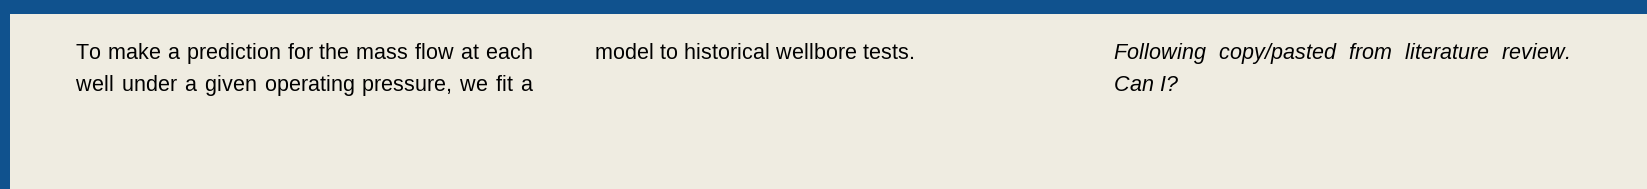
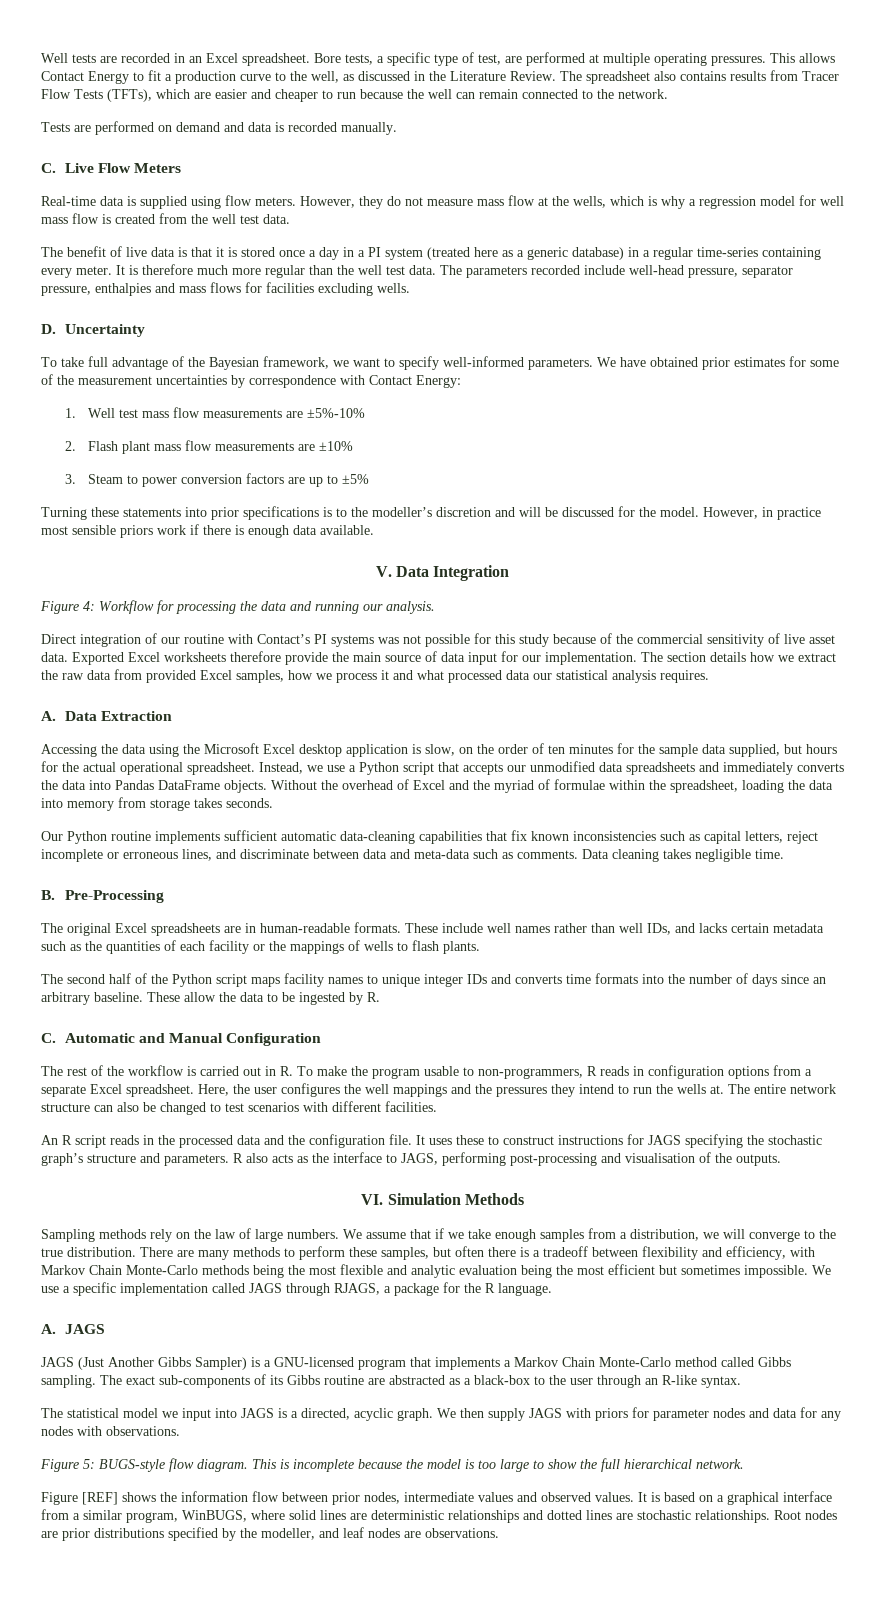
[76,43,534,64] [75,75,533,96] [595,43,915,59] [1114,43,1571,64] [1114,76,1178,91] To make a prediction for the mass flow at each well under a given operating pressure, we fit a model to historical wellbore tests. // Following copy/pasted from literature review. Can I? -> [41,52,835,66] [41,70,839,84] [41,89,668,102] [41,121,397,135] [41,163,181,173] [41,195,844,209] [41,213,290,224] [41,246,821,260] [41,264,793,278] [41,282,410,296] [41,324,145,337] [41,356,839,370] [41,374,461,388] [64,407,366,418] [64,440,354,454] [64,473,370,487] [41,506,821,520] [41,524,374,538] [375,565,510,581] [40,600,435,614] [41,633,835,647] [41,651,836,665] [41,669,709,683] [41,711,172,721] [41,743,837,757] [41,761,844,775] [41,779,833,793] [41,797,273,811] [41,830,818,844] [41,849,784,862] [41,890,164,903] [41,922,824,936] [41,940,480,954] [41,973,826,987] [41,992,380,1005] [41,1033,322,1046] [41,1065,812,1079] [41,1083,836,1097] [41,1101,437,1115] [41,1134,822,1148] [41,1152,781,1166] [361,1193,524,1205] [41,1228,836,1242] [41,1246,815,1260] [41,1264,831,1278] [41,1282,552,1296] [41,1324,105,1334] [41,1357,791,1370] [41,1374,741,1388] [41,1407,841,1421] [41,1426,180,1436] [40,1458,744,1472] [41,1491,832,1505] [41,1509,837,1523] [41,1527,499,1541] Well tests are recorded in an Excel spreadsheet. Bore tests, a specific type of test, are performed at multiple operating pressures. This allows Contact Energy to fit a production curve to the well, as discussed in the Literature Review. The spreadsheet also contains results from Tracer Flow Tests (TFTs), which are easier and cheaper to run because the well can remain connected to the network. // Tests are performed on demand and data is recorded manually. // C. Live Flow Meters // Real-time data is supplied using flow meters. However, they do not measure mass flow at the wells, which is why a regression model for well mass flow is created from the well test data. // The benefit of live data is that it is stored once a day in a PI system (treated here as a generic database) in a regular time-series containing every meter. It is therefore much more regular than the well test data. The parameters recorded include well-head pressure, separator pressure, enthalpies and mass flows for facilities excluding wells. // D. Uncertainty // To take full advantage of the Bayesian framework, we want to specify well-informed parameters. We have obtained prior estimates for some of the measurement uncertainties by correspondence with Contact Energy: // 1. Well test mass flow measurements are ±5%-10% // 2. Flash plant mass flow measurements are ±10% // 3. Steam to power conversion factors are up to ±5% // Turning these statements into prior specifications is to the modeller’s discretion and will be discussed for the model. However, in practice most sensible priors work if there is enough data available. // V. Data Integration // Figure 4: Workflow for processing the data and running our analysis. // Direct integration of our routine with Contact’s PI systems was not possible for this study because of the commercial sensitivity of live asset data. Exported Excel worksheets therefore provide the main source of data input for our implementation. The section details how we extract the raw data from provided Excel samples, how we process it and what processed data our statistical analysis requires. // A. Data Extraction // Accessing the data using the Microsoft Excel desktop application is slow, on the order of ten minutes for the sample data supplied, but hours for the actual operational spreadsheet. Instead, we use a Python script that accepts our unmodified data spreadsheets and immediately converts the data into Pandas DataFrame objects. Without the overhead of Excel and the myriad of formulae within the spreadsheet, loading the data into memory from storage takes seconds. // Our Python routine implements sufficient automatic data-cleaning capabilities that fix known inconsistencies such as capital letters, reject incomplete or erroneous lines, and discriminate between data and meta-data such as comments. Data cleaning takes negligible time. // B. Pre-Processing // The original Excel spreadsheets are in human-readable formats. These include well names rather than well IDs, and lacks certain metadata such as the quantities of each facility or the mappings of wells to flash plants. // The second half of the Python script maps facility names to unique integer IDs and converts time formats into the number of days since an arbitrary baseline. These allow the data to be ingested by R. // C. Automatic and Manual Configuration // The rest of the workflow is carried out in R. To make the program usable to non-programmers, R reads in configuration options from a separate Excel spreadsheet. Here, the user configures the well mappings and the pressures they intend to run the wells at. The entire network structure can also be changed to test scenarios with different facilities. // An R script reads in the processed data and the configuration file. It uses these to construct instructions for JAGS specifying the stochastic graph’s structure and parameters. R also acts as the interface to JAGS, performing post-processing and visualisation of the outputs. // VI. Simulation Methods // Sampling methods rely on the law of large numbers. We assume that if we take enough samples from a distribution, we will converge to the true distribution. There are many methods to perform these samples, but often there is a tradeoff between flexibility and efficiency, with Markov Chain Monte-Carlo methods being the most flexible and analytic evaluation being the most efficient but sometimes impossible. We use a specific implementation called JAGS through RJAGS, a package for the R language. // A. JAGS // JAGS (Just Another Gibbs Sampler) is a GNU-licensed program that implements a Markov Chain Monte-Carlo method called Gibbs sampling. The exact sub-components of its Gibbs routine are abstracted as a black-box to the user through an R-like syntax. // The statistical model we input into JAGS is a directed, acyclic graph. We then supply JAGS with priors for parameter nodes and data for any nodes with observations. // Figure 5: BUGS-style flow diagram. This is incomplete because the model is too large to show the full hierarchical network. // Figure [REF] shows the information flow between prior nodes, intermediate values and observed values. It is based on a graphical interface from a similar program, WinBUGS, where solid lines are deterministic relationships and dotted lines are stochastic relationships. Root nodes are prior distributions specified by the modeller, and leaf nodes are observations.

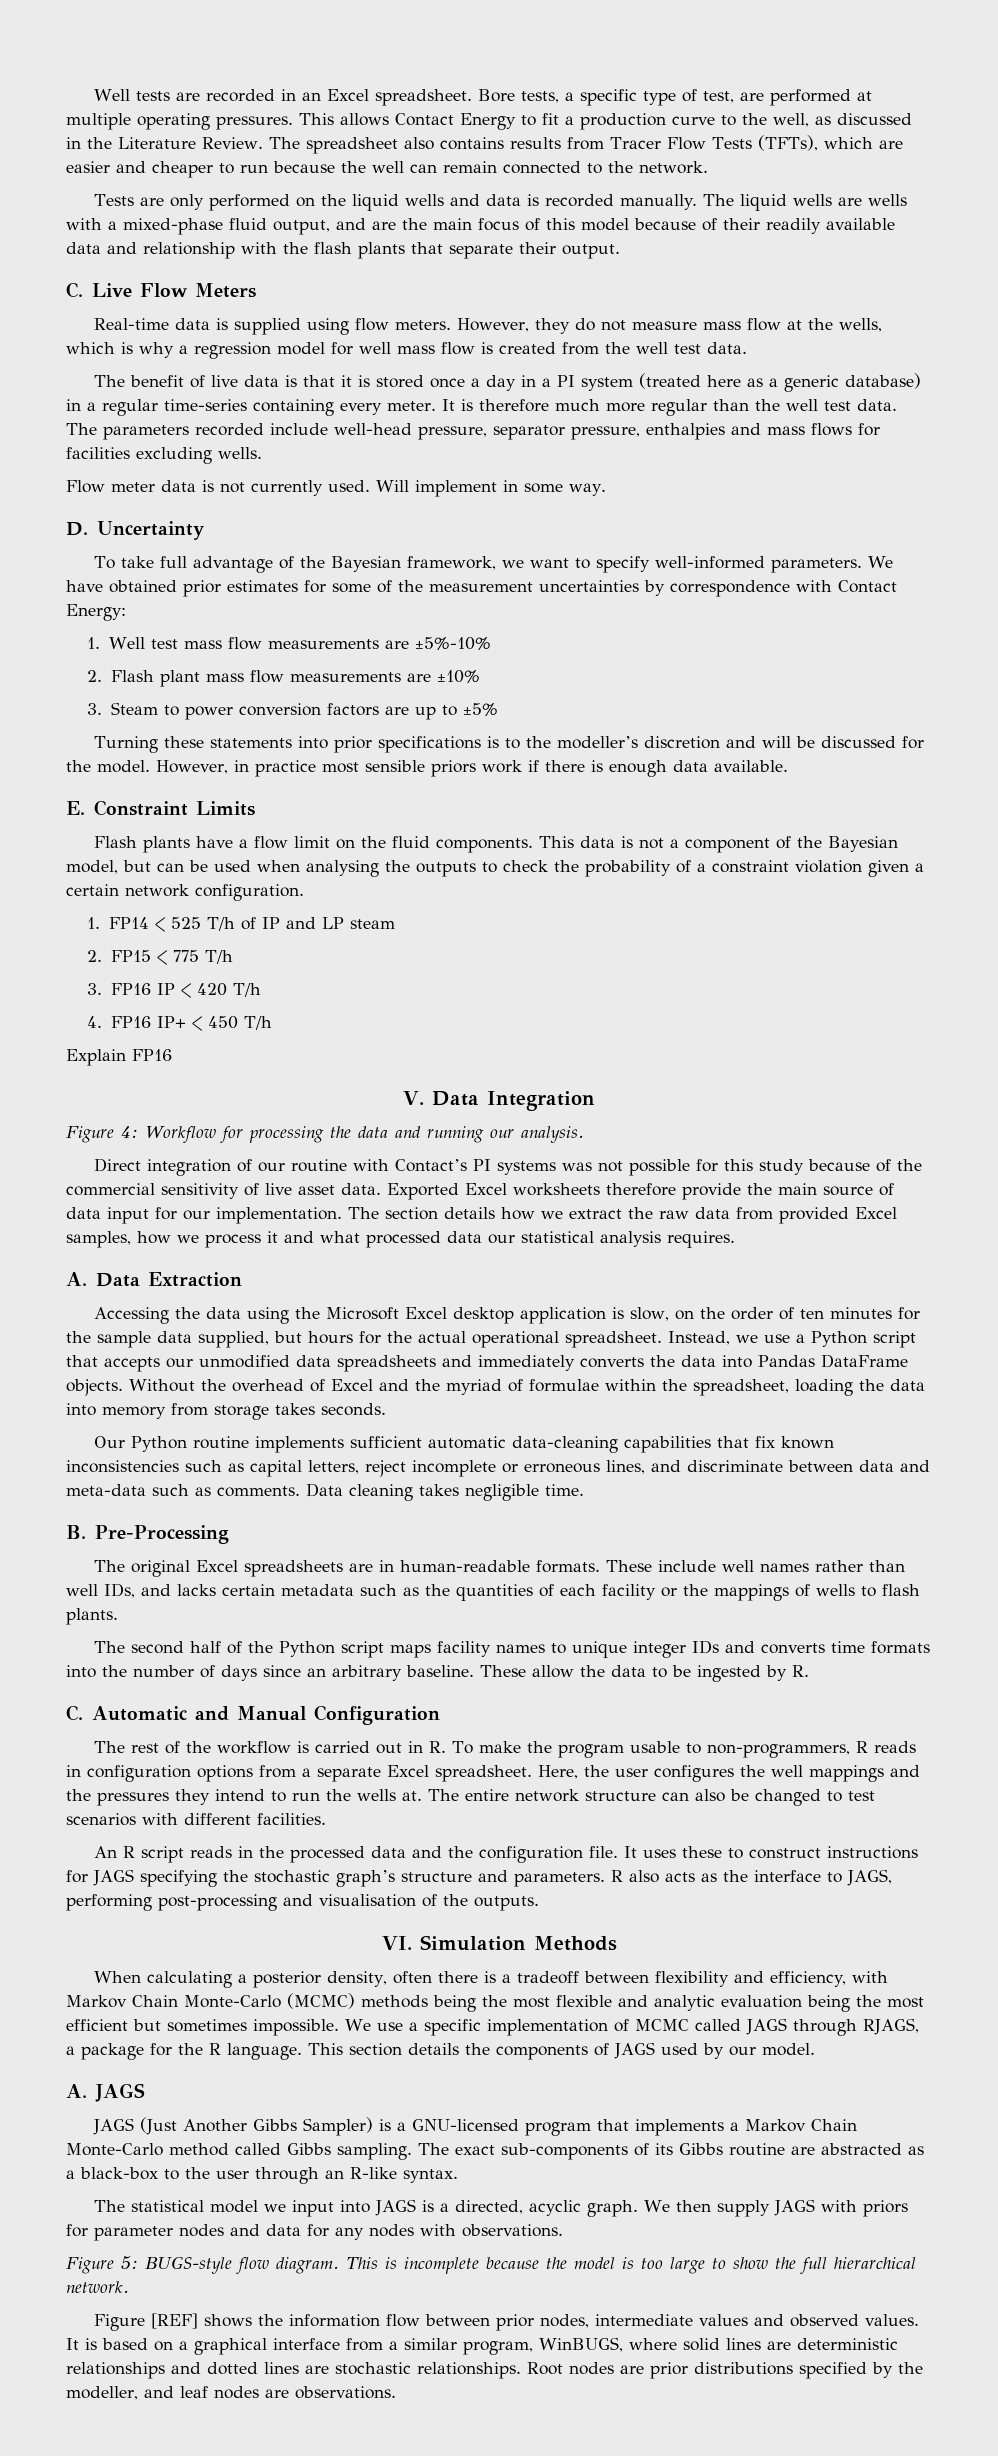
(91, 128) none -> [169,194,204,210] only
[176,122,220,132] demand -> [320,194,444,211] the liquid wells
(397, 128) none -> [703,194,908,211] [66,218,895,235] [66,242,620,259] The liquid wells are wells with a mixed-phase fluid output, and are the main focus of this model because of their readily available data and relationship with the flash plants that separate their output.
(410, 288) none -> [66,480,606,497] // Flow meter data is not currently used. Will implement in some way.
(374, 530) none -> [66,800,255,816] [93,836,898,853] [66,860,924,877] [66,884,304,901] [87,917,395,932] [87,950,233,965] [87,983,261,998] [87,1016,272,1031] [66,1049,172,1066] // E. Constraint Limits // Flash plants have a flow limit on the fluid components. This data is not a component of the Bayesian model, but can be used when analysing the outputs to check the probability of a constraint violation given a certain network configuration. // 1. FP14 < 525 T/h of IP and LP steam // 2. FP15 < 775 T/h // 3. FP16 IP < 420 T/h // 4. FP16 IP+ < 450 T/h // Explain FP16
[41,1228,836,1242] [41,1246,451,1260] Sampling methods rely on the law of large numbers. We assume that if we take enough samples from a distribution, we will converge to the true distribution. There are many methods to perform these samples, but -> [93,1971,387,1988] When calculating a posterior density,
(198, 1270) none -> [287,1993,355,2009] (MCMC)
(208, 1289) none -> [613,2019,689,2032] of MCMC
(552, 1289) none -> [308,2042,815,2060] This section details the components of JAGS used by our model.

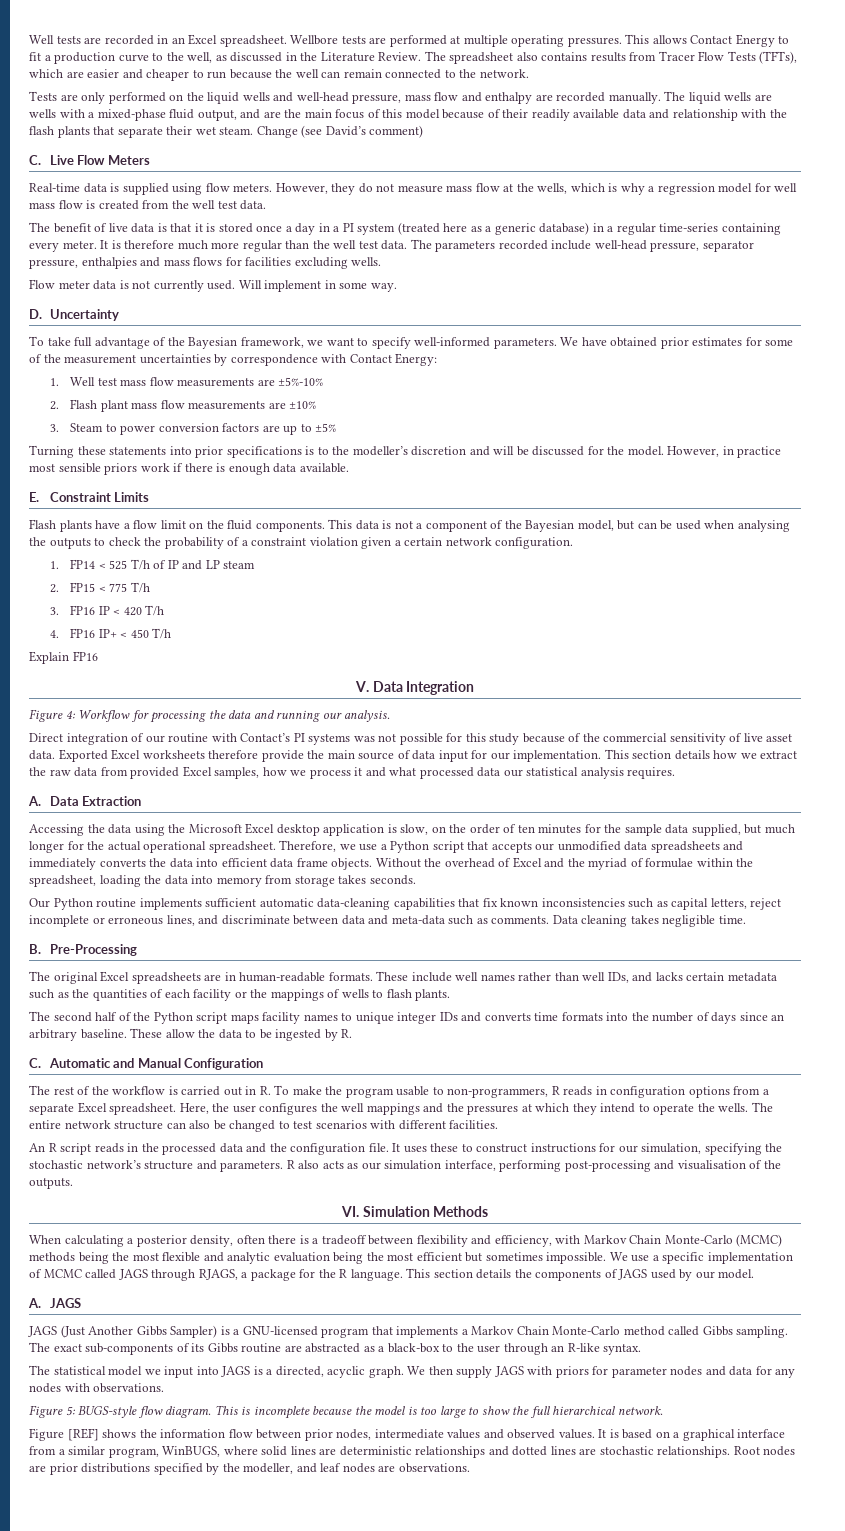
[477,89,734,106] Bore tests, a specific type of test, -> [290,35,366,45] Wellbore tests
[485,194,539,206] data is -> [296,92,553,104] well-head pressure, mass flow and enthalpy are
[562,244,620,259] output. -> [195,125,424,138] wet steam. Change (see David’s comment)
[348,1207,379,1219] The -> [604,749,629,759] This
[308,1331,353,1344] hours -> [764,824,795,834] [29,841,64,853] much longer
[668,1331,730,1345] Instead, -> [279,840,337,852] Therefore,
[758,1354,908,1368] Pandas DataFrame -> [221,858,328,868] efficient data frame
(169, 1799) none -> [521,1103,570,1112] at which
[292,1789,422,1801] run the wells at. -> [653,1103,749,1115] operate the wells.
[93,1869,134,1886] JAGS -> [618,1143,702,1154] our simulation,
[336,1870,395,1887] graph’s -> [86,1160,141,1169] network’s
[723,1869,892,1886] the interface to JAGS, -> [361,1160,496,1171] our simulation interface,

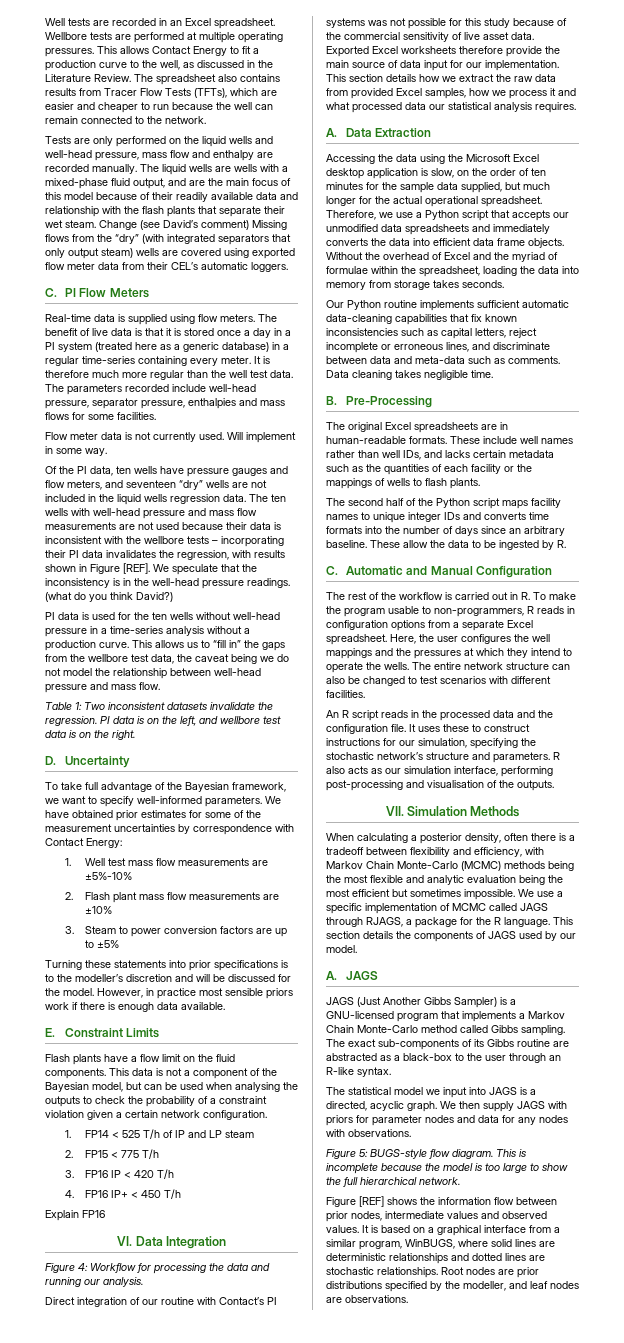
[29,155,74,165] // C. Live -> [252,220,287,230] [45,234,291,245] [45,248,295,259] [45,262,288,272] [45,288,77,297] Missing flows from the “dry” (with integrated separators that only output steam) wells are covered using exported flow meter data from their CEL’s automatic loggers. // C. PI
[275,183,798,195] [29,200,267,210] However, they do not measure mass flow at the wells, which is why a regression model for well mass flow is created from the well test data. // -> (255, 318) none
[245,257,382,269] facilities excluding wells. -> [88,412,156,420] some facilities.
(397, 287) none -> [45,466,288,477] [45,480,267,490] [45,494,286,505] [45,508,257,519] [45,522,281,530] [45,536,284,547] [45,550,285,560] [45,563,257,575] [45,578,290,589] [45,592,173,602] [45,612,280,620] [45,626,250,637] [45,640,285,651] [45,654,289,664] [45,668,261,679] [45,682,160,693] [45,702,273,710] [45,716,281,726] [45,730,135,740] // Of the PI data, ten wells have pressure gauges and flow meters, and seventeen “dry” wells are not included in the liquid wells regression data. The ten wells with well-head pressure and mass flow measurements are not used because their data is inconsistent with the wellbore tests – incorporating their PI data invalidates the regression, with results shown in Figure [REF]. We speculate that the inconsistency is in the well-head pressure readings. (what do you think David?) // PI data is used for the ten wells without well-head pressure in a time-series analysis without a production curve. This allows us to “fill in” the gaps from the wellbore test data, the caveat being we do not model the relationship between well-head pressure and mass flow. // Table 1: Two inconsistent datasets invalidate the regression. PI data is on the left, and wellbore test data is on the right.
[354,681,369,692] V. -> [117,1236,133,1246] VI.
[340,1206,359,1217] VI. -> [385,806,404,816] VII.

